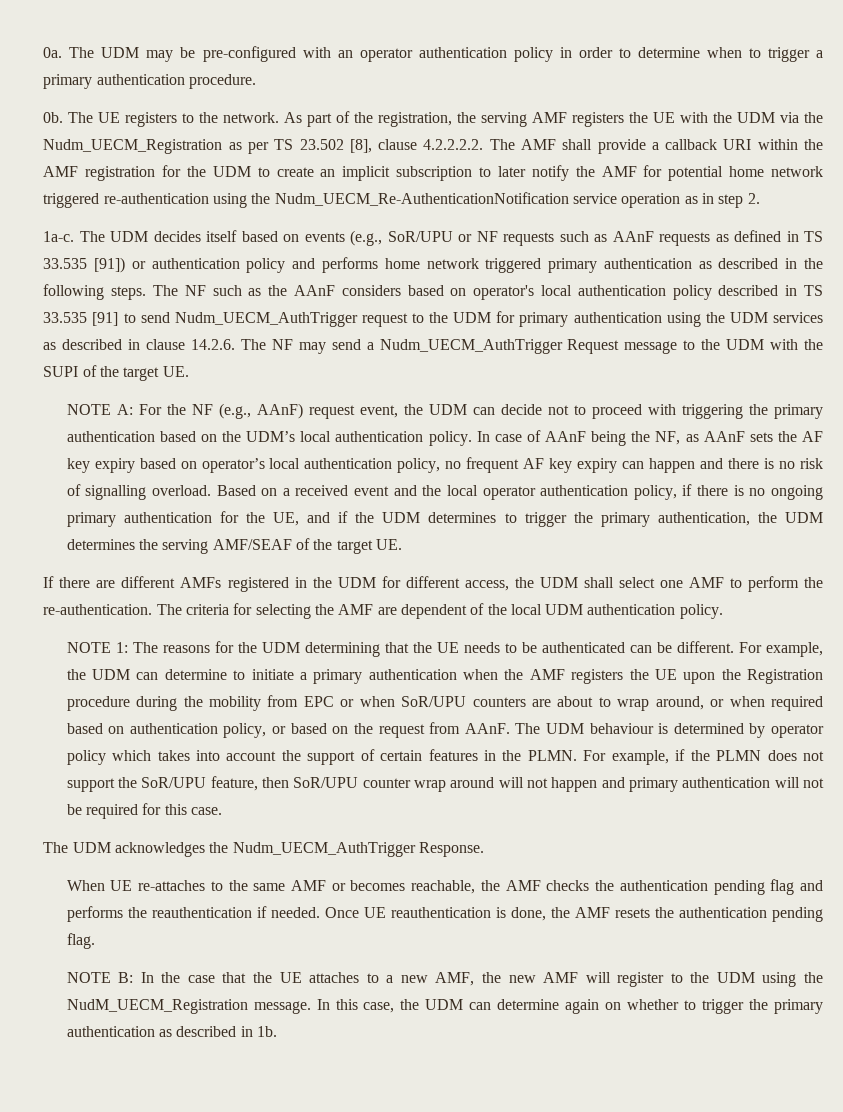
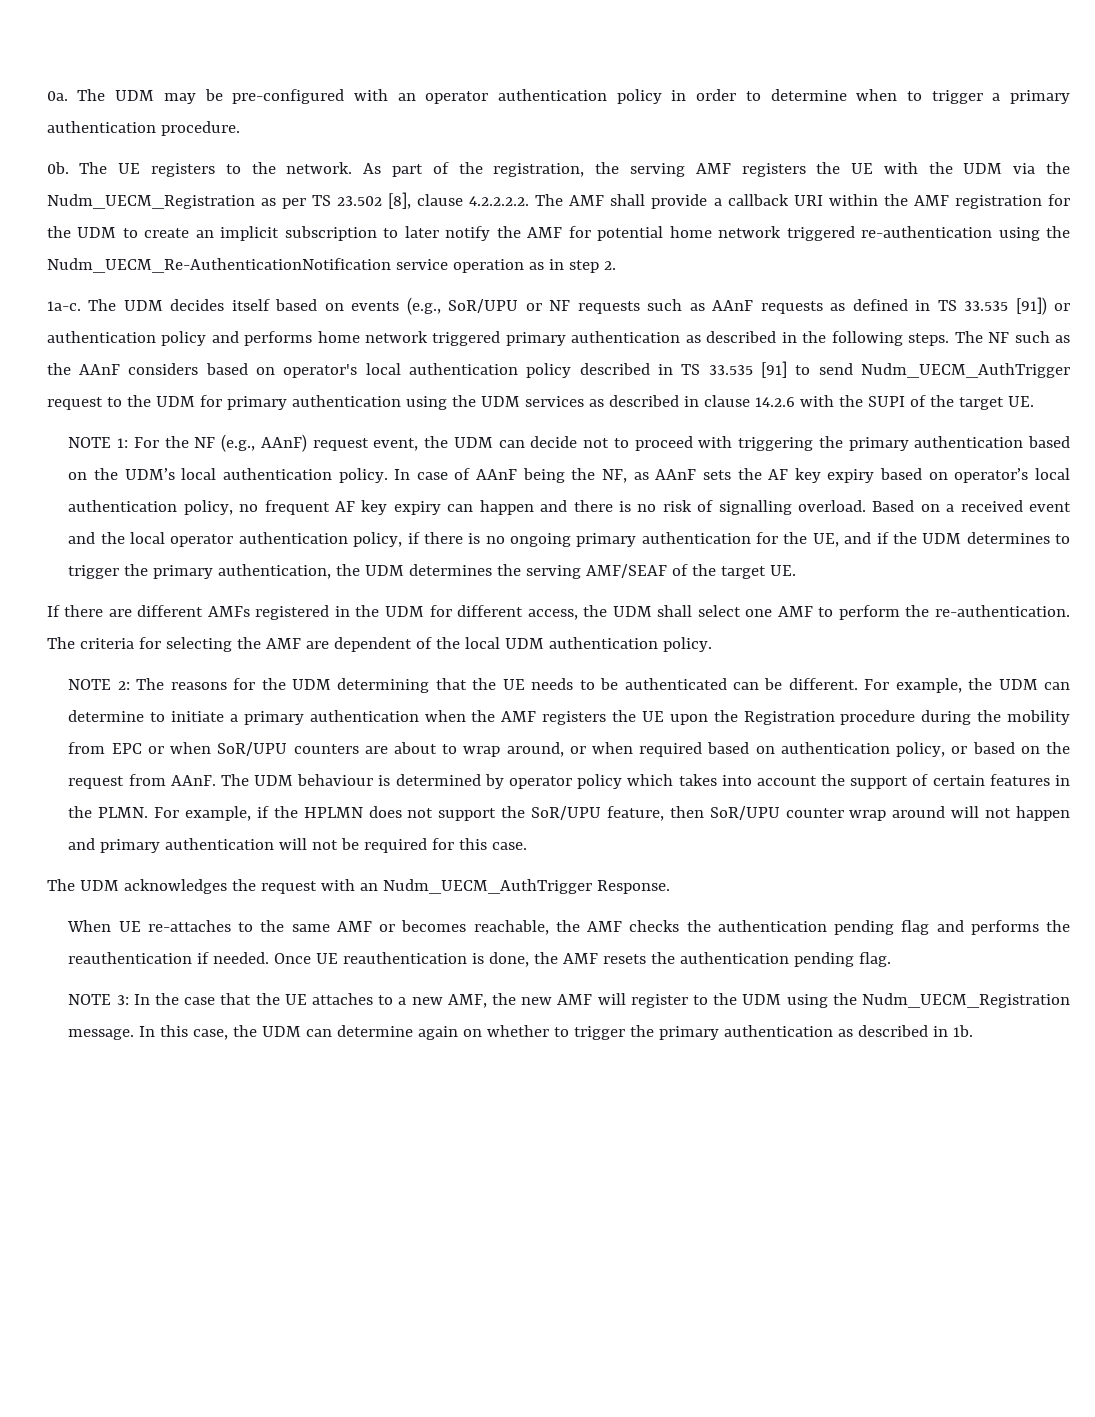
[191,339,765,354] 14.2.6. The NF may send a Nudm_UECM_AuthTrigger Request message to the UDM -> [754,397,795,407] 14.2.6
[116,404,133,415] A: -> [117,438,129,448] 1:
[115,642,128,653] 1: -> [117,681,130,690] 2:
[716,750,762,761] PLMN -> [303,807,363,818] HPLMN
(229, 847) none -> [260,879,378,894] request with an
[118,972,134,983] B: -> [116,995,129,1005] 3:
[66,999,248,1014] NudM_UECM_Registration -> [862,993,1071,1008] Nudm_UECM_Registration

